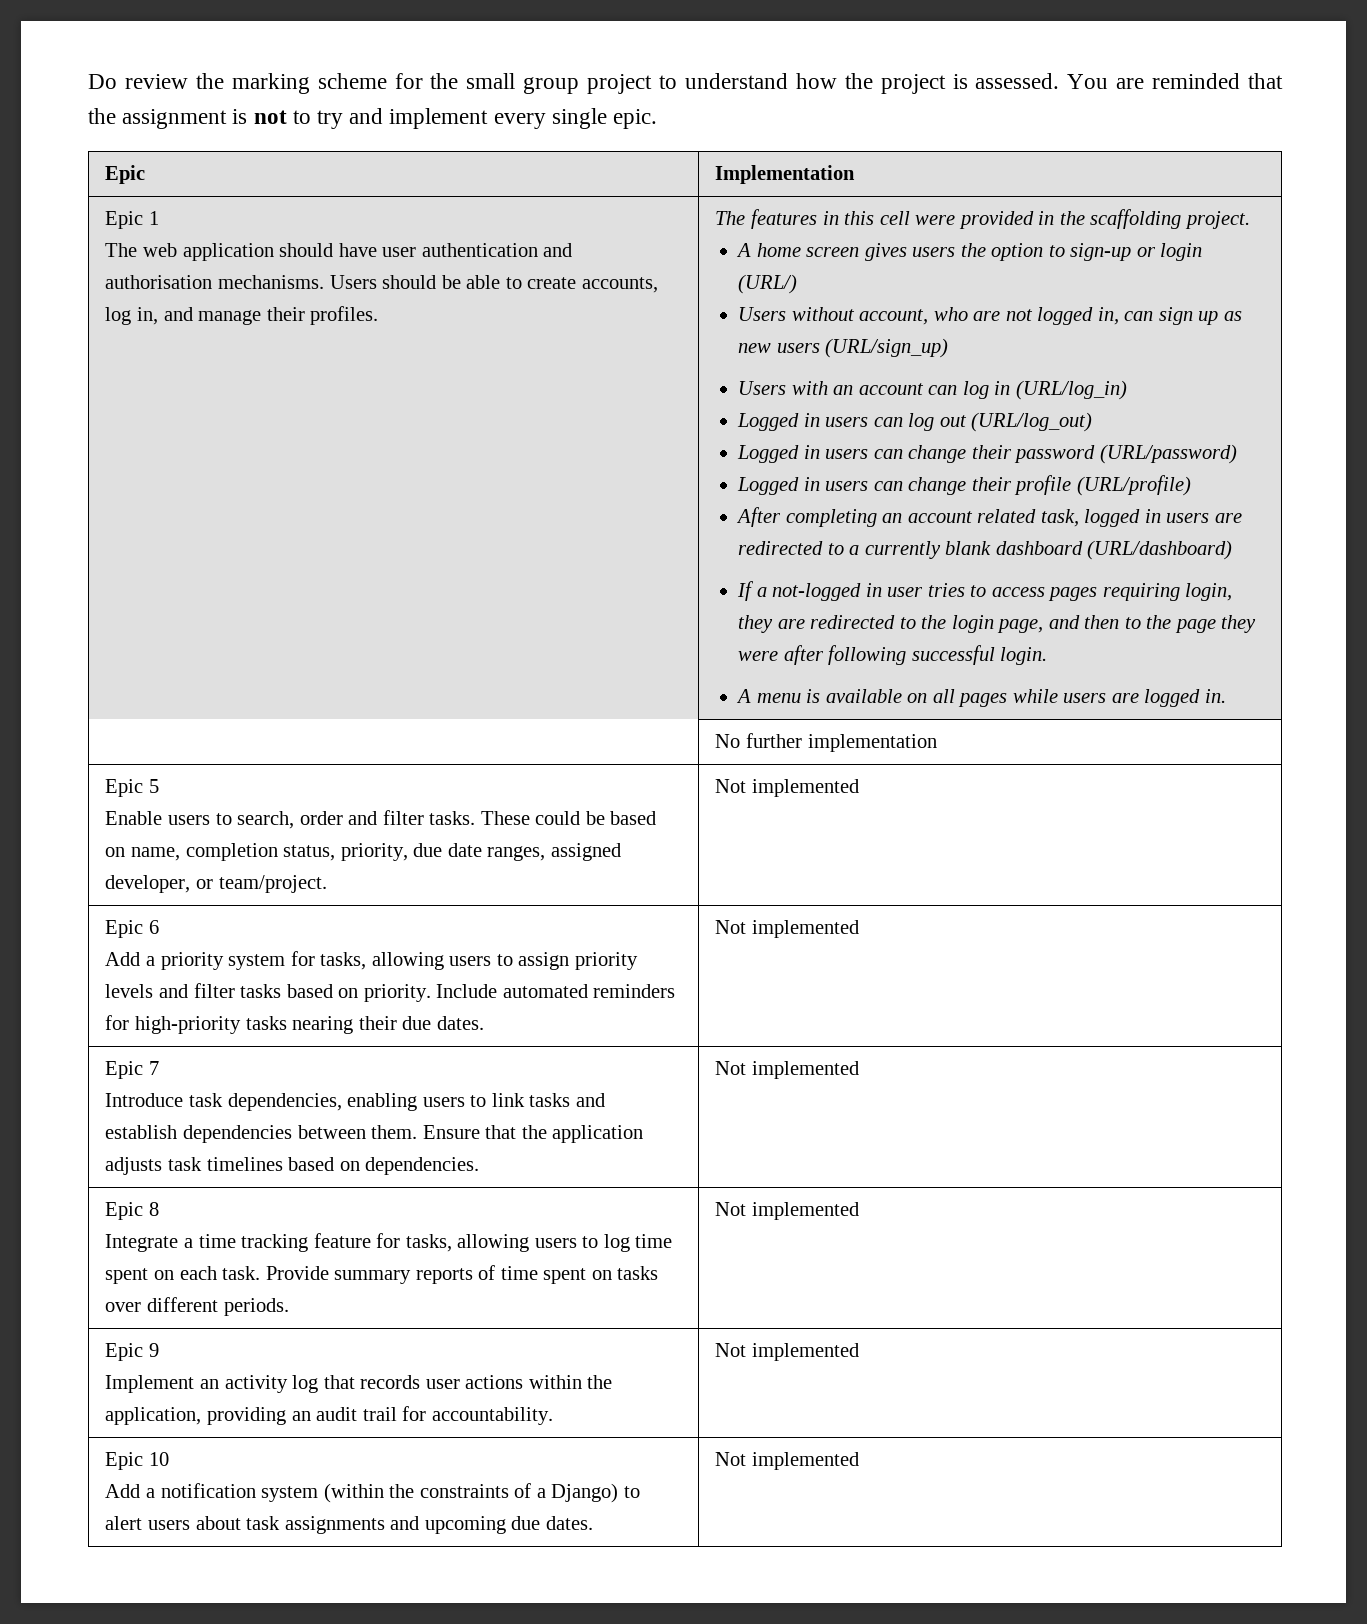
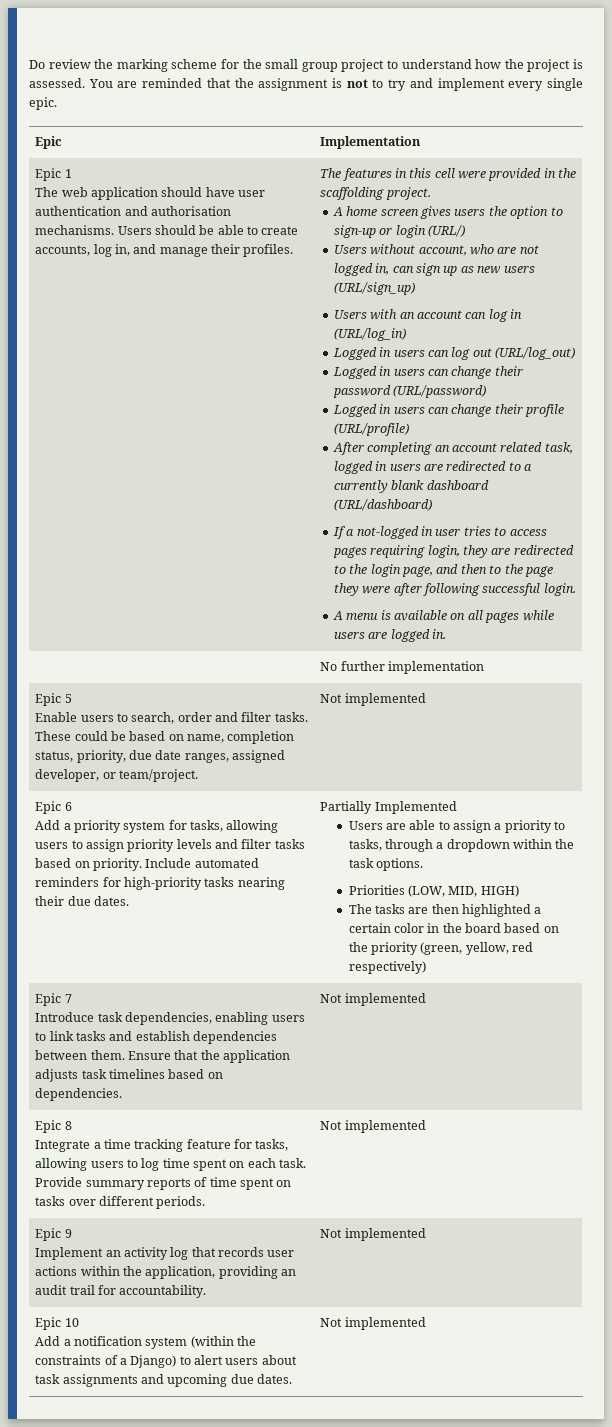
[715,920,860,938] Not implemented -> [320,801,457,814] [348,820,566,833] [348,839,575,852] [348,858,423,871] [348,885,519,897] [348,904,542,917] [348,923,559,933] [348,942,534,955] [348,961,426,974] Partially Implemented // Users are able to assign a priority to tasks, through a dropdown within the task options. // Priorities (LOW, MID, HIGH) // The tasks are then highlighted a certain color in the board based on the priority (green, yellow, red respectively)

